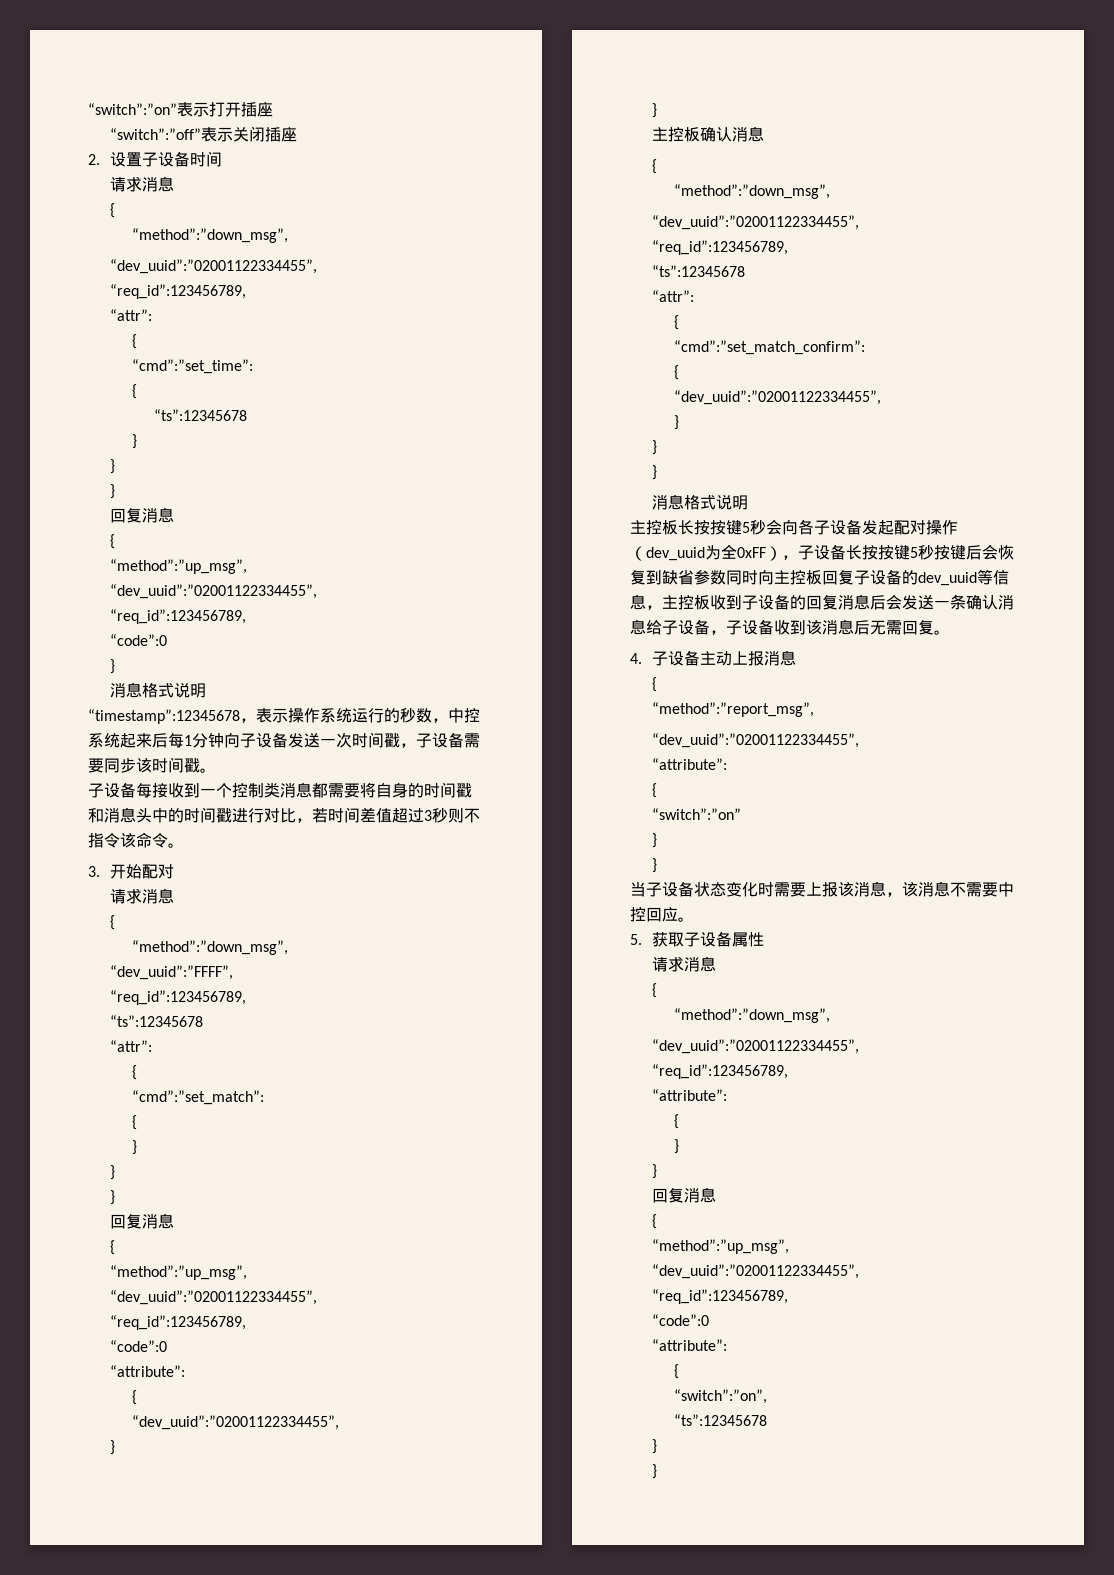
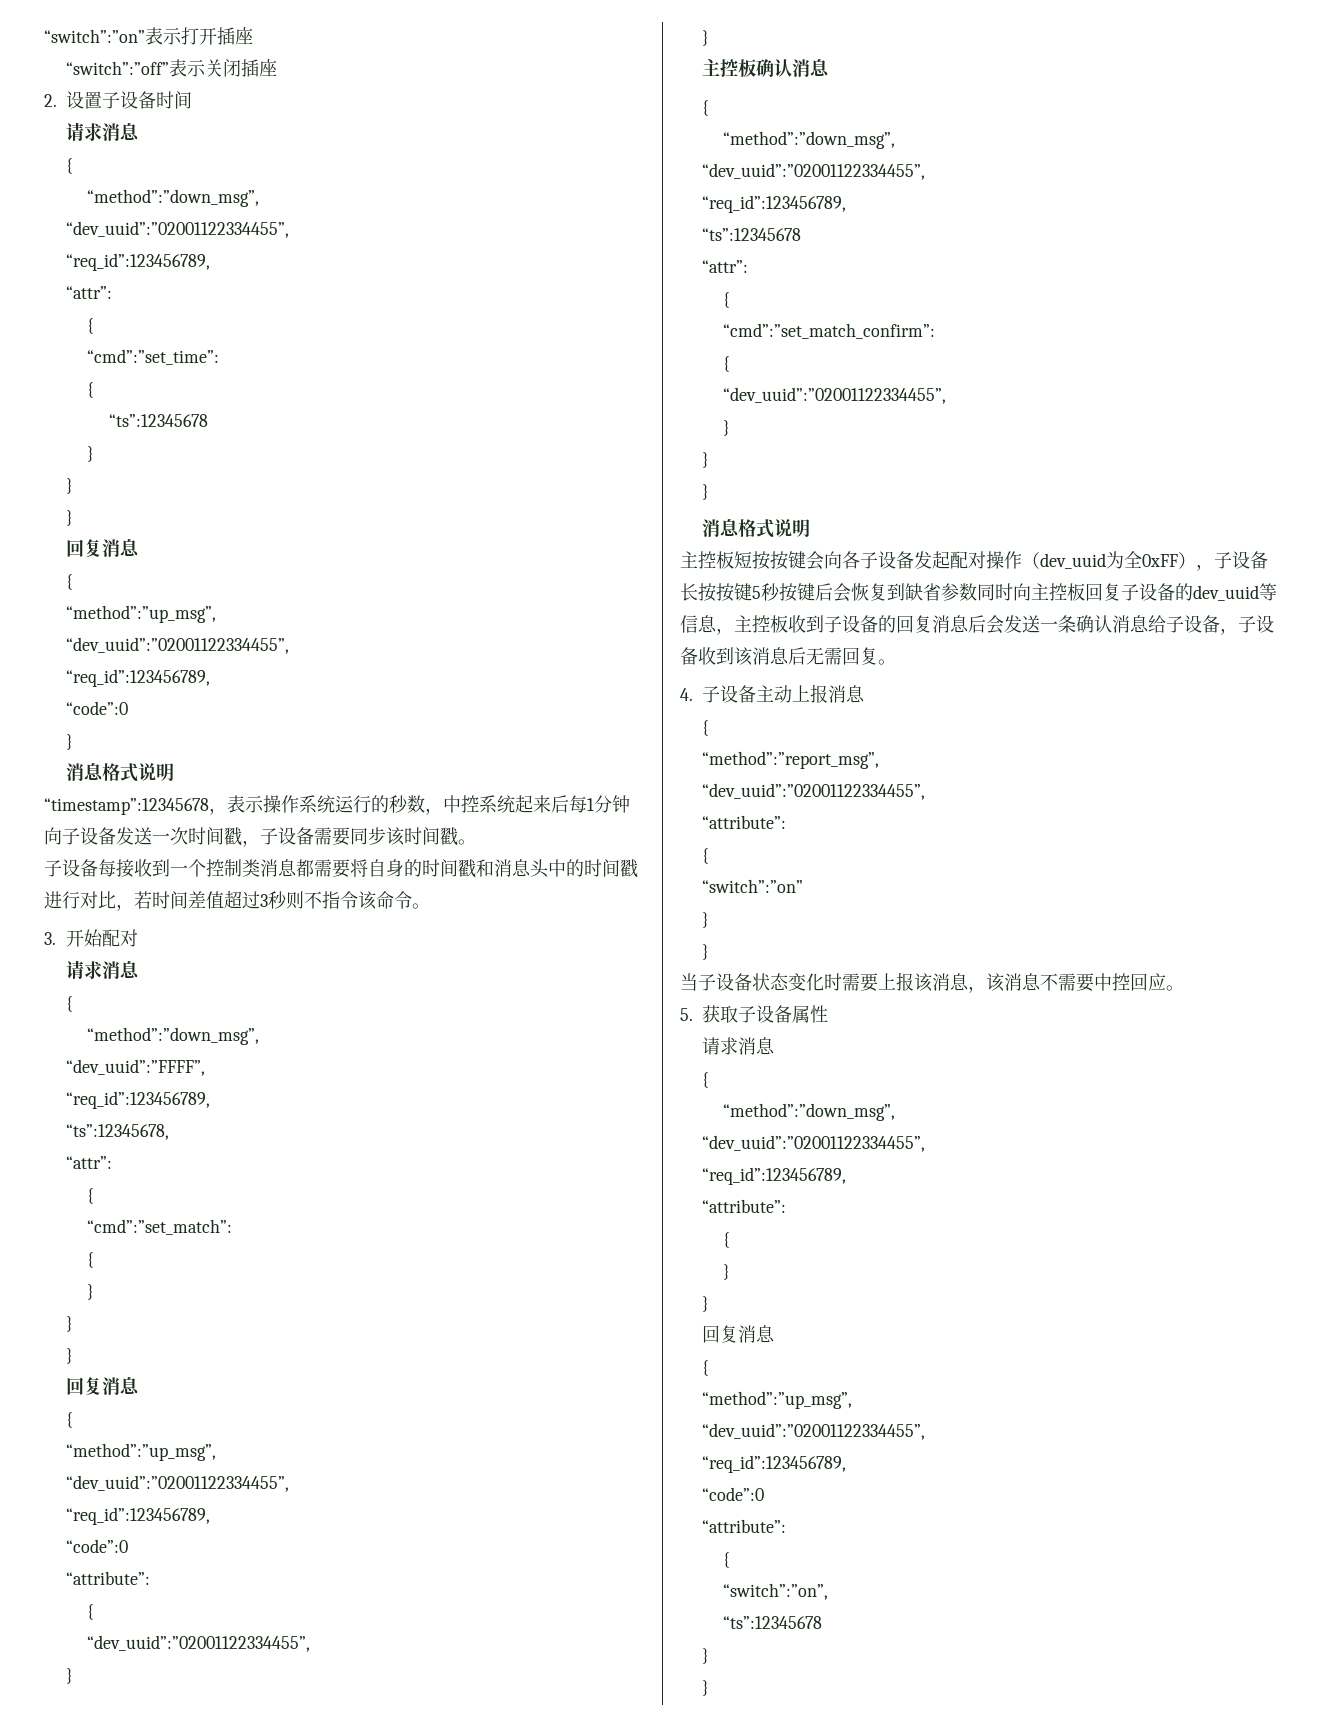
[109,1015,203,1027] “ts”:12345678 -> [65,1124,169,1140] “ts”:12345678,
[678,520,766,535] 长按按键5秒 -> [734,551,806,570] 短按按键

